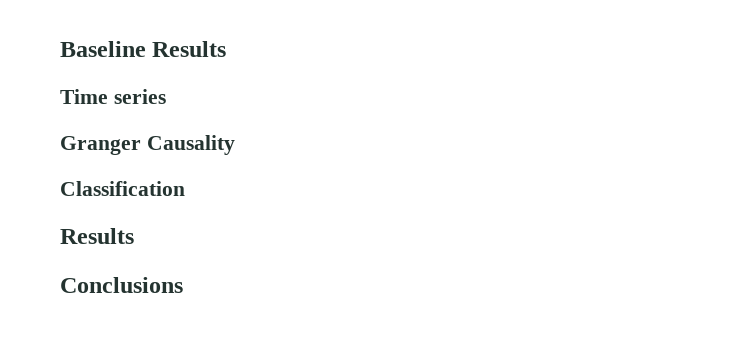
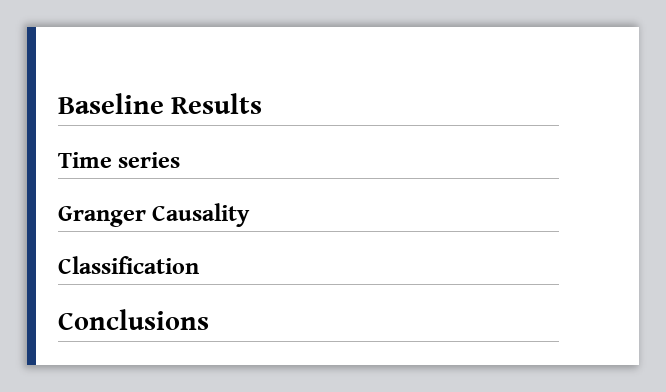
[60,228,134,244] // Results -> (199, 265) none

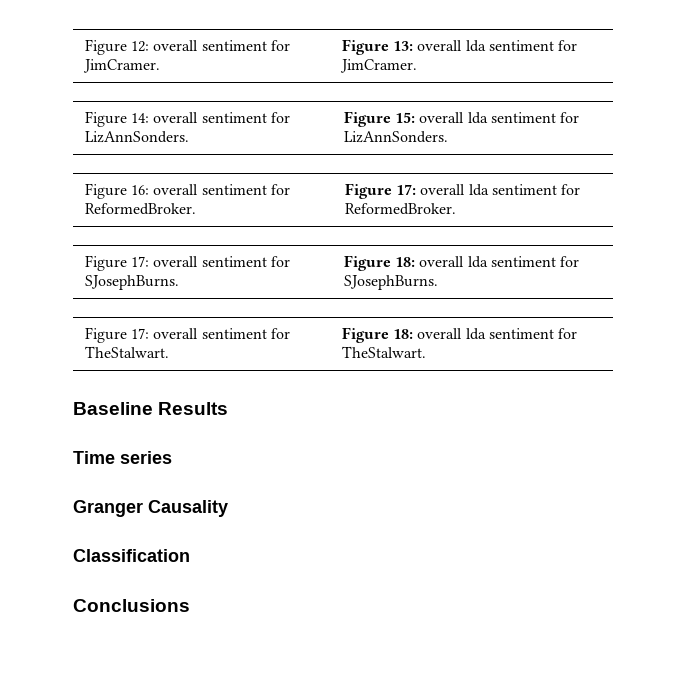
(58, 103) none -> [84,39,290,55] [82,59,160,73] [341,39,578,55] [339,59,417,73] [84,111,290,127] [84,131,189,143] [343,111,580,127] [343,131,448,143] [84,183,290,199] [84,203,196,215] [344,183,581,199] [344,203,456,215] [84,255,290,271] [84,275,179,290] [343,255,580,271] [343,275,438,290] [84,327,290,343] [84,346,169,358] [341,327,578,343] [341,346,426,358] Figure 12: overall sentiment for JimCramer. | Figure 13: overall lda sentiment for JimCramer. // Figure 14: overall sentiment for LizAnnSonders. | Figure 15: overall lda sentiment for LizAnnSonders. // Figure 16: overall sentiment for ReformedBroker. | Figure 17: overall lda sentiment for ReformedBroker. // Figure 17: overall sentiment for SJosephBurns. | Figure 18: overall lda sentiment for SJosephBurns. // Figure 17: overall sentiment for TheStalwart. | Figure 18: overall lda sentiment for TheStalwart. //

